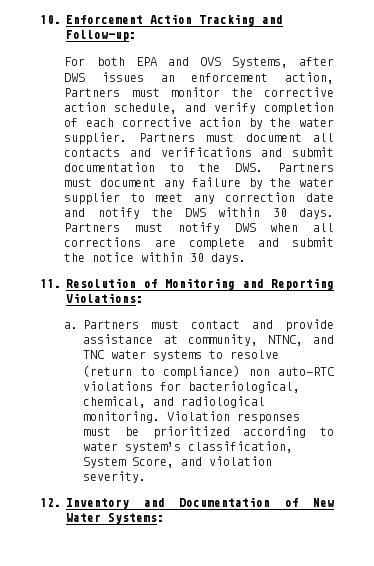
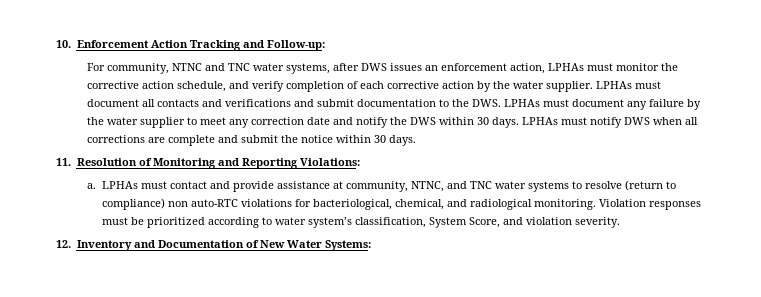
[96,57,288,68] both EPA and OVS Systems, -> [106,63,330,74] community, NTNC and TNC water systems,
[64,88,121,97] Partners -> [547,63,584,71] LPHAs
[138,133,195,142] Partners -> [595,81,632,89] LPHAs
[277,163,334,172] Partners -> [503,99,540,107] LPHAs
[64,223,121,232] Partners -> [521,117,558,125] LPHAs
[83,320,140,329] Partners -> [102,181,139,189] LPHAs

